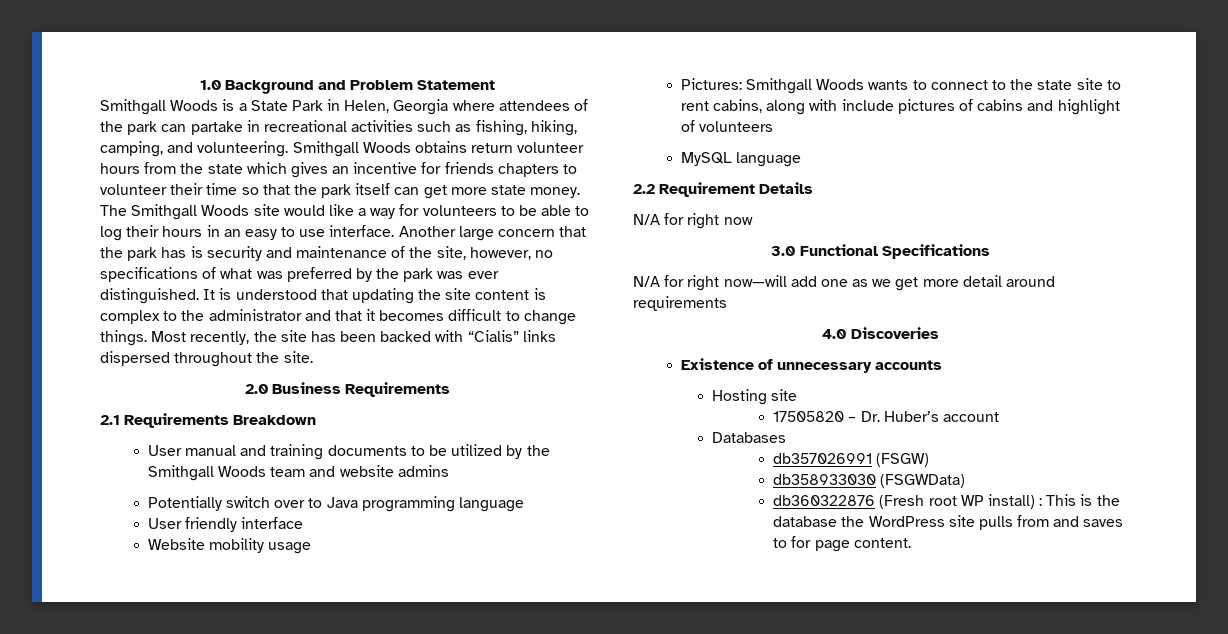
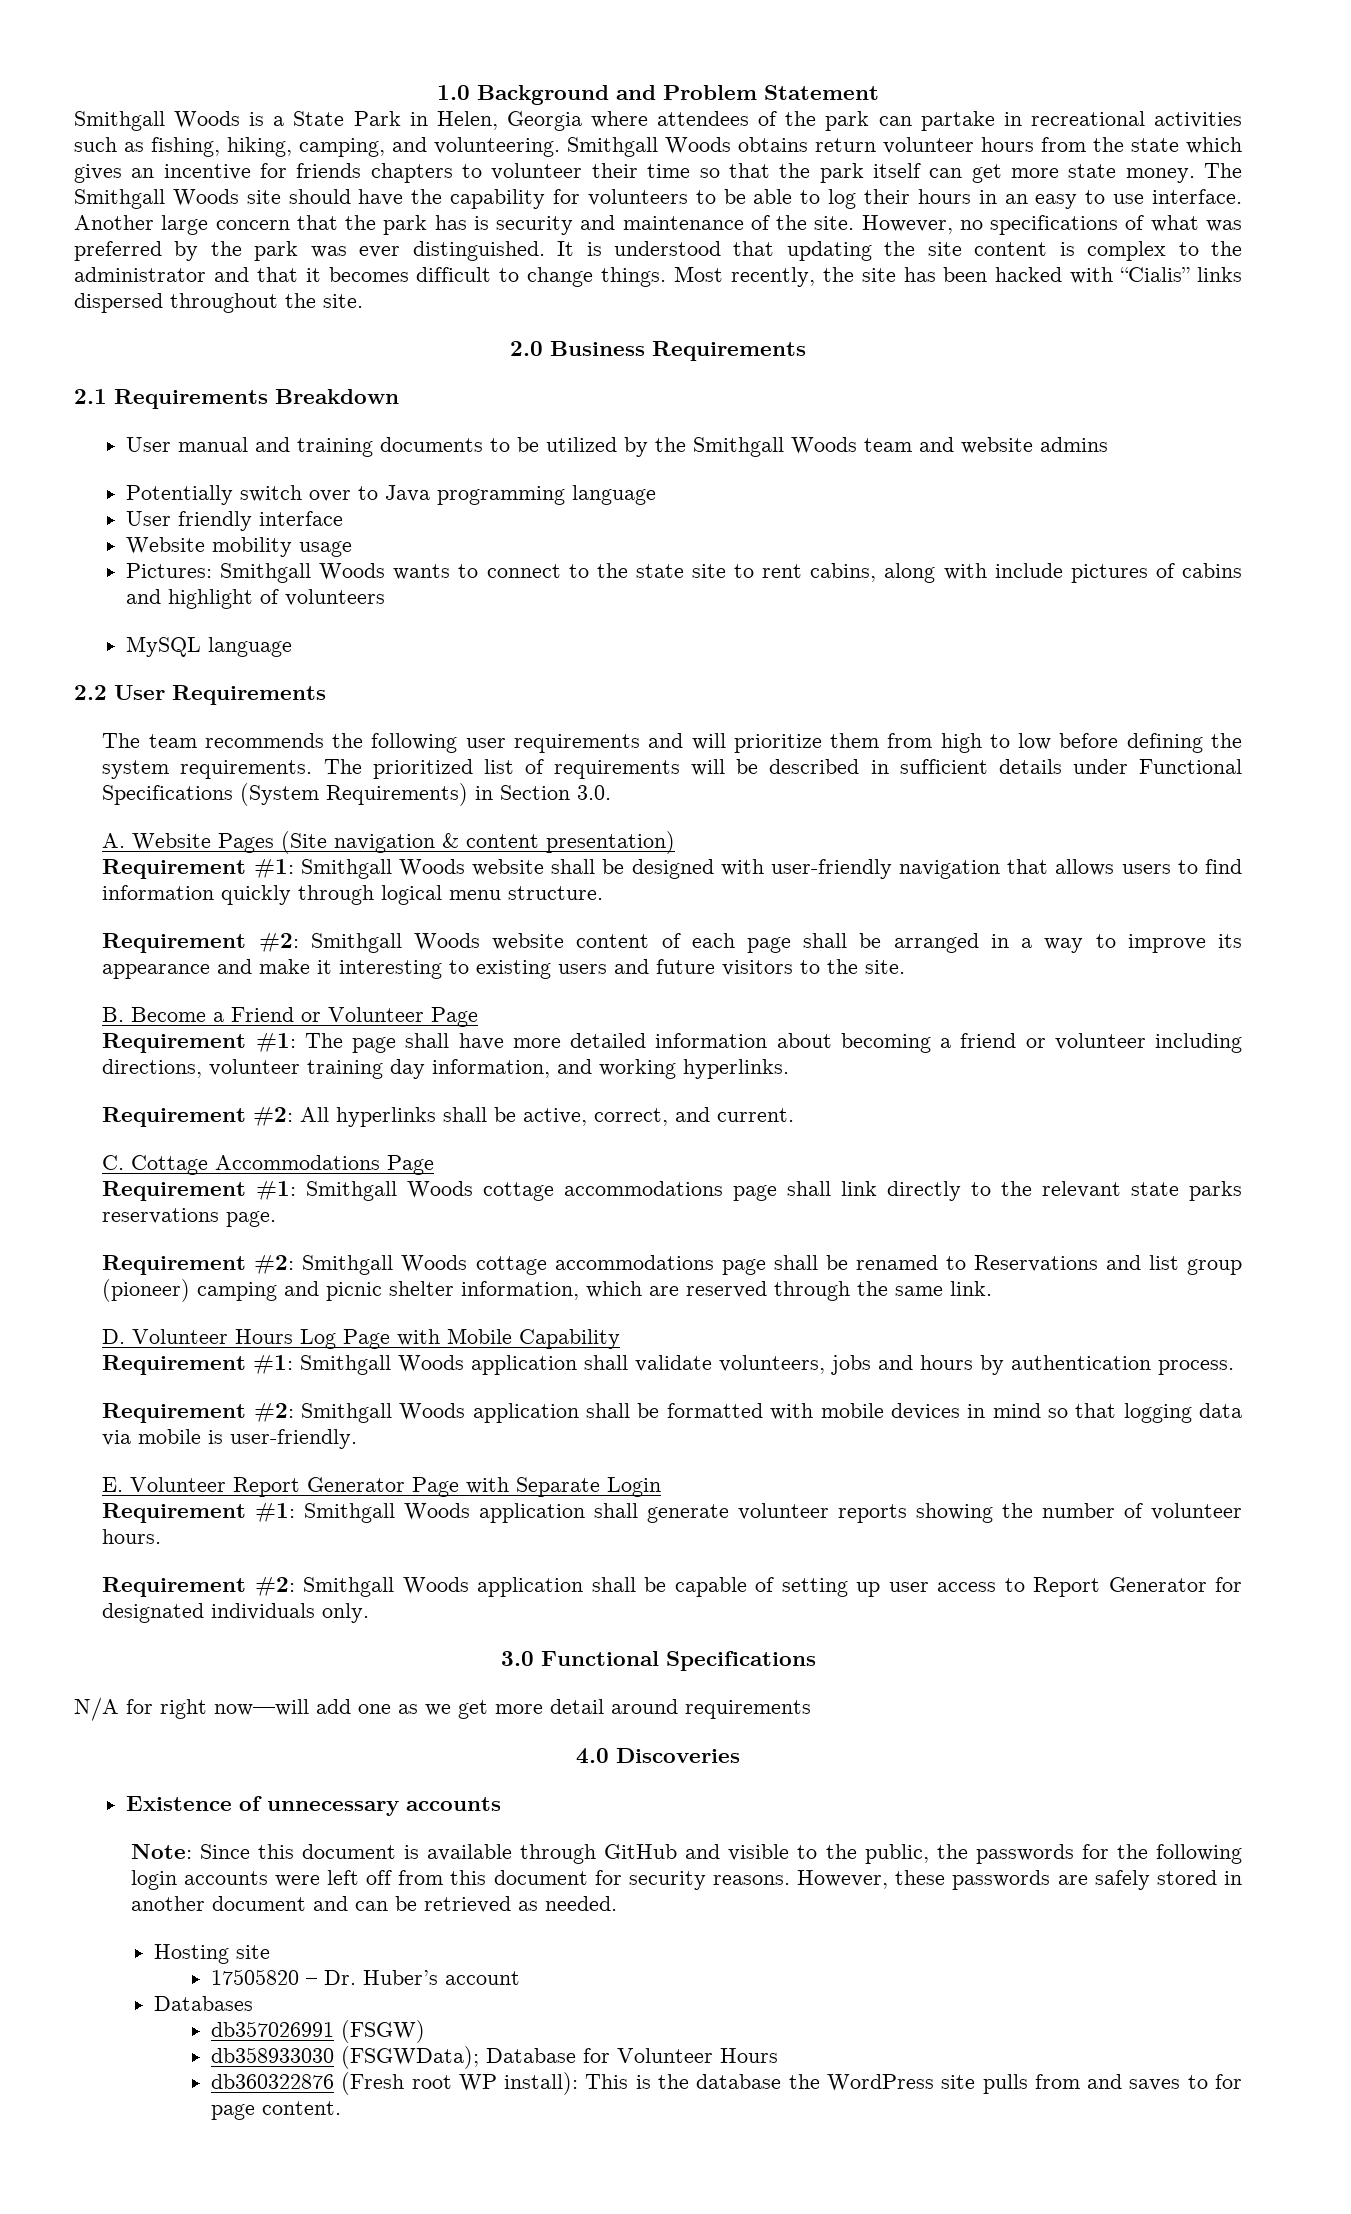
[283,204,396,219] would like a way -> [288,189,546,209] should have the capability
[436,246,531,260] site, however, -> [814,215,953,234] site. However,
[380,331,432,342] backed -> [995,267,1063,282] hacked
[659,182,814,197] [633,213,753,229] Requirement Details // N/A for right now -> [114,685,326,705] [102,733,1242,753] [102,759,1243,779] [102,783,612,806] [102,831,676,854] [102,859,1242,879] [102,885,604,905] [102,933,1242,953] [102,959,906,979] [102,1007,479,1027] [102,1033,1242,1053] [102,1059,790,1079] [102,1107,795,1127] [102,1155,435,1175] [102,1181,1242,1201] [102,1208,277,1227] [102,1255,1243,1275] [102,1279,993,1302] [102,1328,621,1349] [102,1355,1235,1375] [102,1403,1242,1423] [102,1429,358,1449] [102,1477,662,1497] [102,1503,1242,1523] [102,1529,162,1544] [102,1577,1242,1597] [102,1603,370,1623] User Requirements // The team recommends the following user requirements and will prioritize them from high to low before defining the system requirements. The prioritized list of requirements will be described in sufficient details under Functional Specifications (System Requirements) in Section 3.0. // A. Website Pages (Site navigation & content presentation) // Requirement #1: Smithgall Woods website shall be designed with user-friendly navigation that allows users to find information quickly through logical menu structure. // Requirement #2: Smithgall Woods website content of each page shall be arranged in a way to improve its appearance and make it interesting to existing users and future visitors to the site. // B. Become a Friend or Volunteer Page // Requirement #1: The page shall have more detailed information about becoming a friend or volunteer including directions, volunteer training day information, and working hyperlinks. // Requirement #2: All hyperlinks shall be active, correct, and current. // C. Cottage Accommodations Page // Requirement #1: Smithgall Woods cottage accommodations page shall link directly to the relevant state parks reservations page. // Requirement #2: Smithgall Woods cottage accommodations page shall be renamed to Reservations and list group (pioneer) camping and picnic shelter information, which are reserved through the same link. // D. Volunteer Hours Log Page with Mobile Capability // Requirement #1: Smithgall Woods application shall validate volunteers, jobs and hours by authentication process. // Requirement #2: Smithgall Woods application shall be formatted with mobile devices in mind so that logging data via mobile is user-friendly. // E. Volunteer Report Generator Page with Separate Login // Requirement #1: Smithgall Woods application shall generate volunteer reports showing the number of volunteer hours. // Requirement #2: Smithgall Woods application shall be capable of setting up user access to Report Generator for designated individuals only.
(943, 365) none -> [130,1844,1243,1864] [130,1870,1242,1890] [130,1896,617,1913] // Note: Since this document is available through GitHub and visible to the public, the passwords for the following login accounts were left off from this document for security reasons. However, these passwords are safely stored in another document and can be retrieved as needed.
[880,474,966,488] (FSGWData) -> [340,2046,778,2069] (FSGWData); Database for Volunteer Hours
[987,494,1043,509] install) : -> [504,2072,579,2095] install):

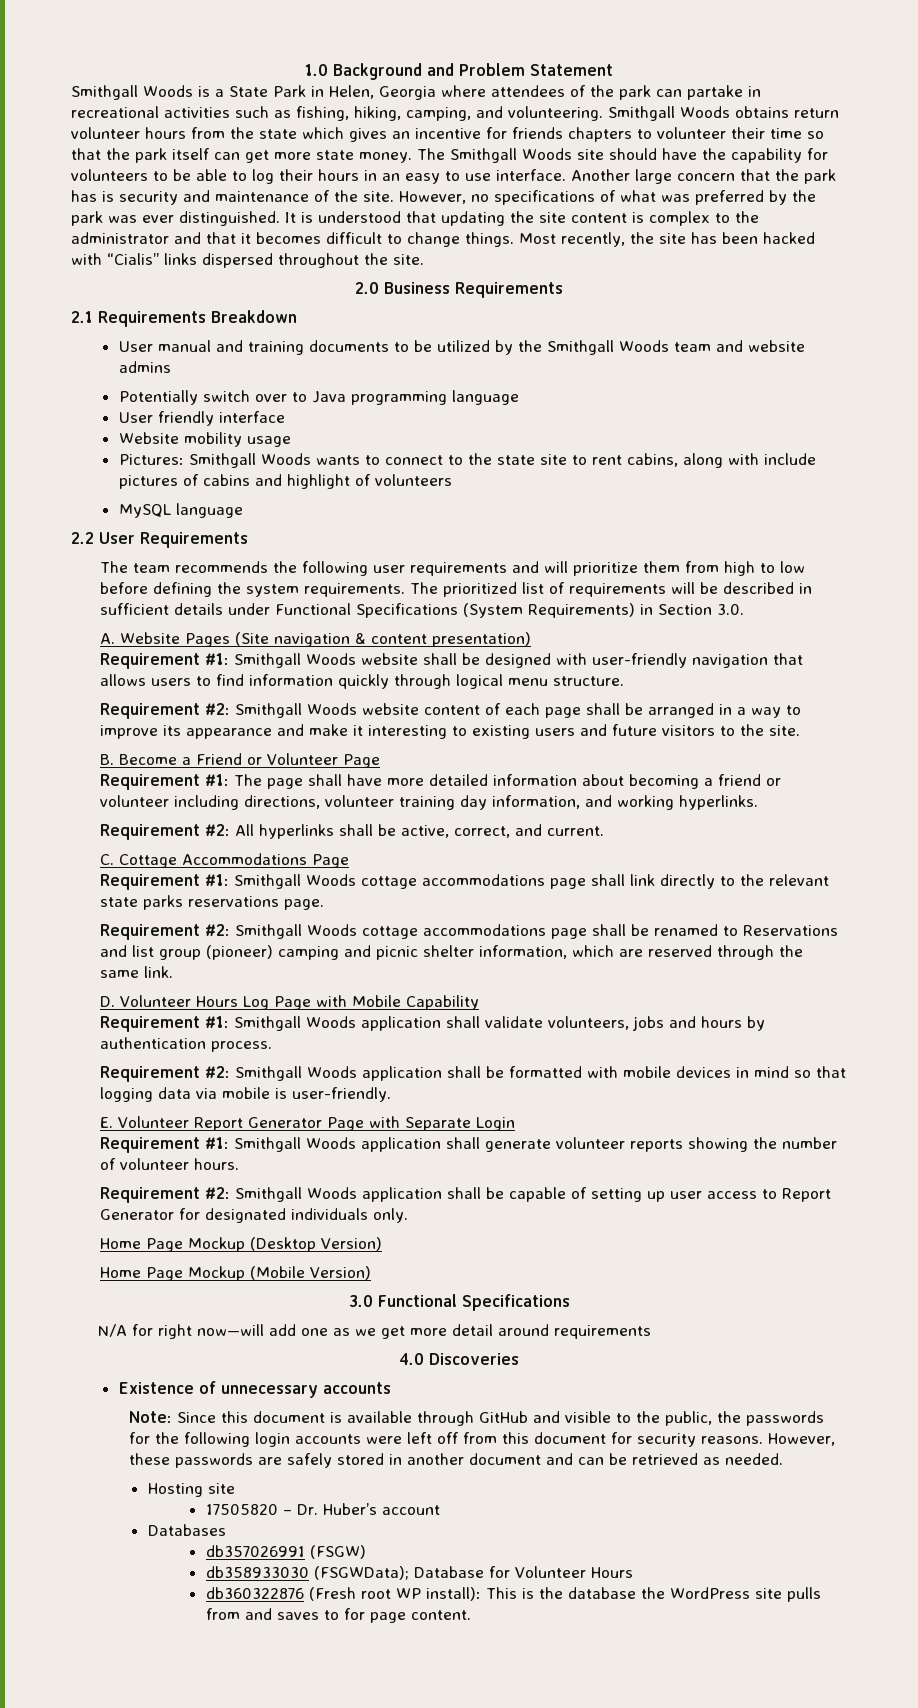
(370, 1613) none -> [100,1237,383,1252] [100,1266,372,1281] // Home Page Mockup (Desktop Version) // Home Page Mockup (Mobile Version)

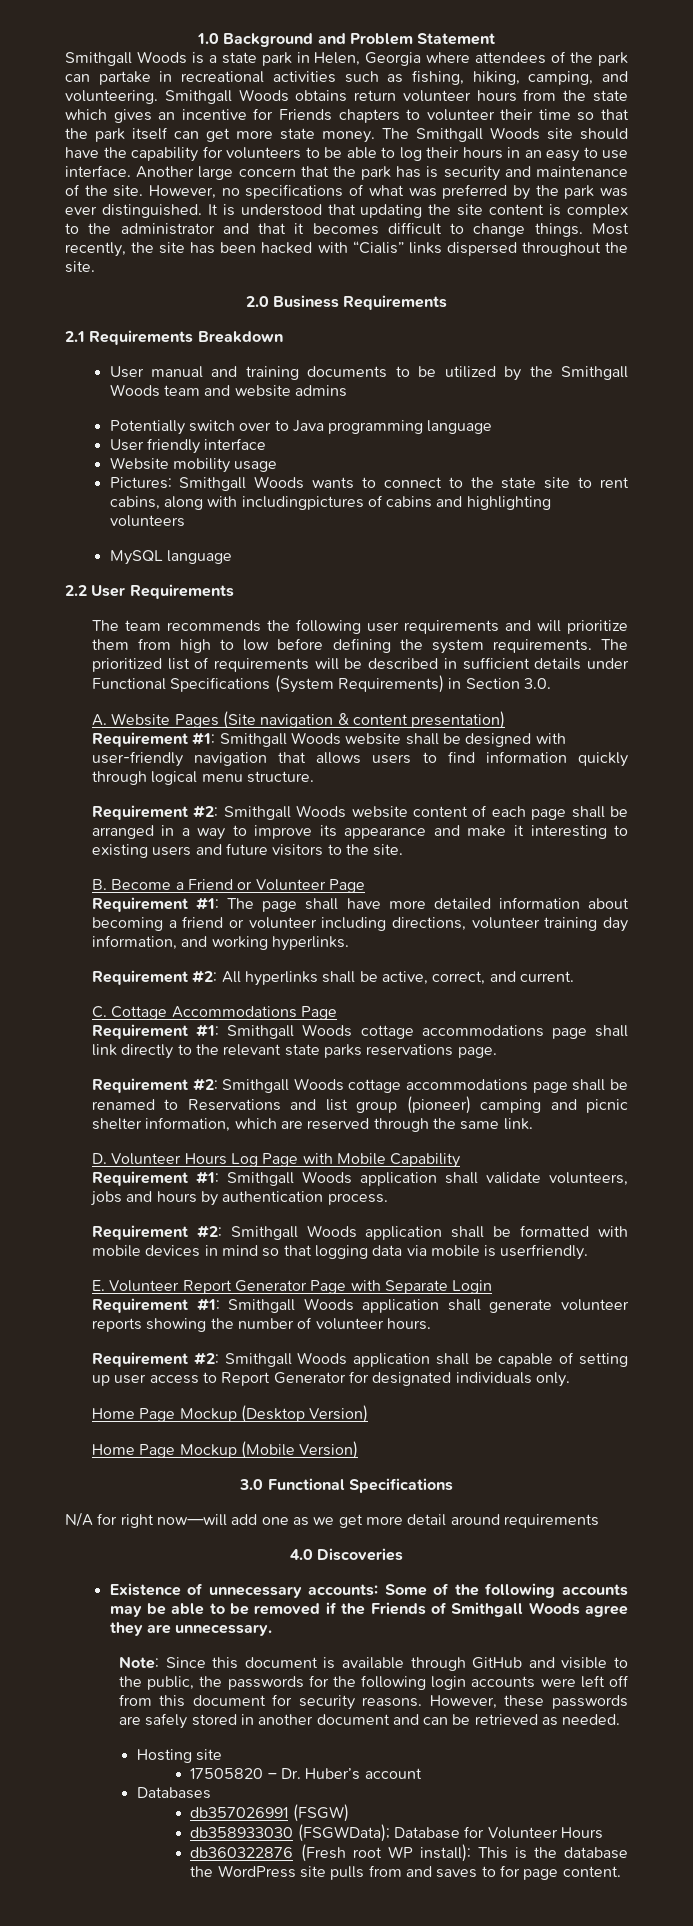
[229,85,306,97] State Park -> [221,52,292,66] state park
[512,127,563,139] friends -> [278,109,332,121] Friends
[763,453,816,465] [118,475,178,489] include pictures -> [241,496,364,510] includingpictures
[286,474,371,489] highlight of -> [466,496,551,510] highlighting
[292,1087,392,1102] user-friendly. -> [500,1244,589,1260] userfriendly.
[322,1382,391,1394] accounts -> [308,1583,628,1598] [109,1602,628,1617] [109,1622,273,1636] accounts: Some of the following accounts may be able to be removed if the Friends of Smithgall Woods agree they are unnecessary.

